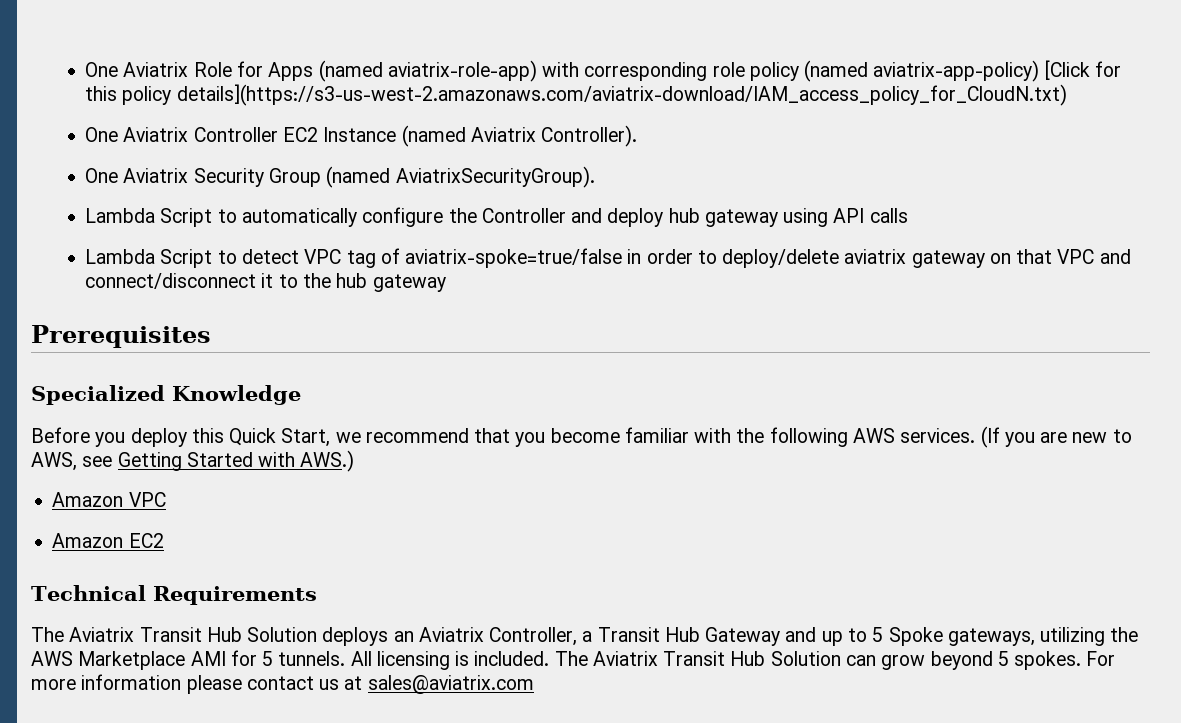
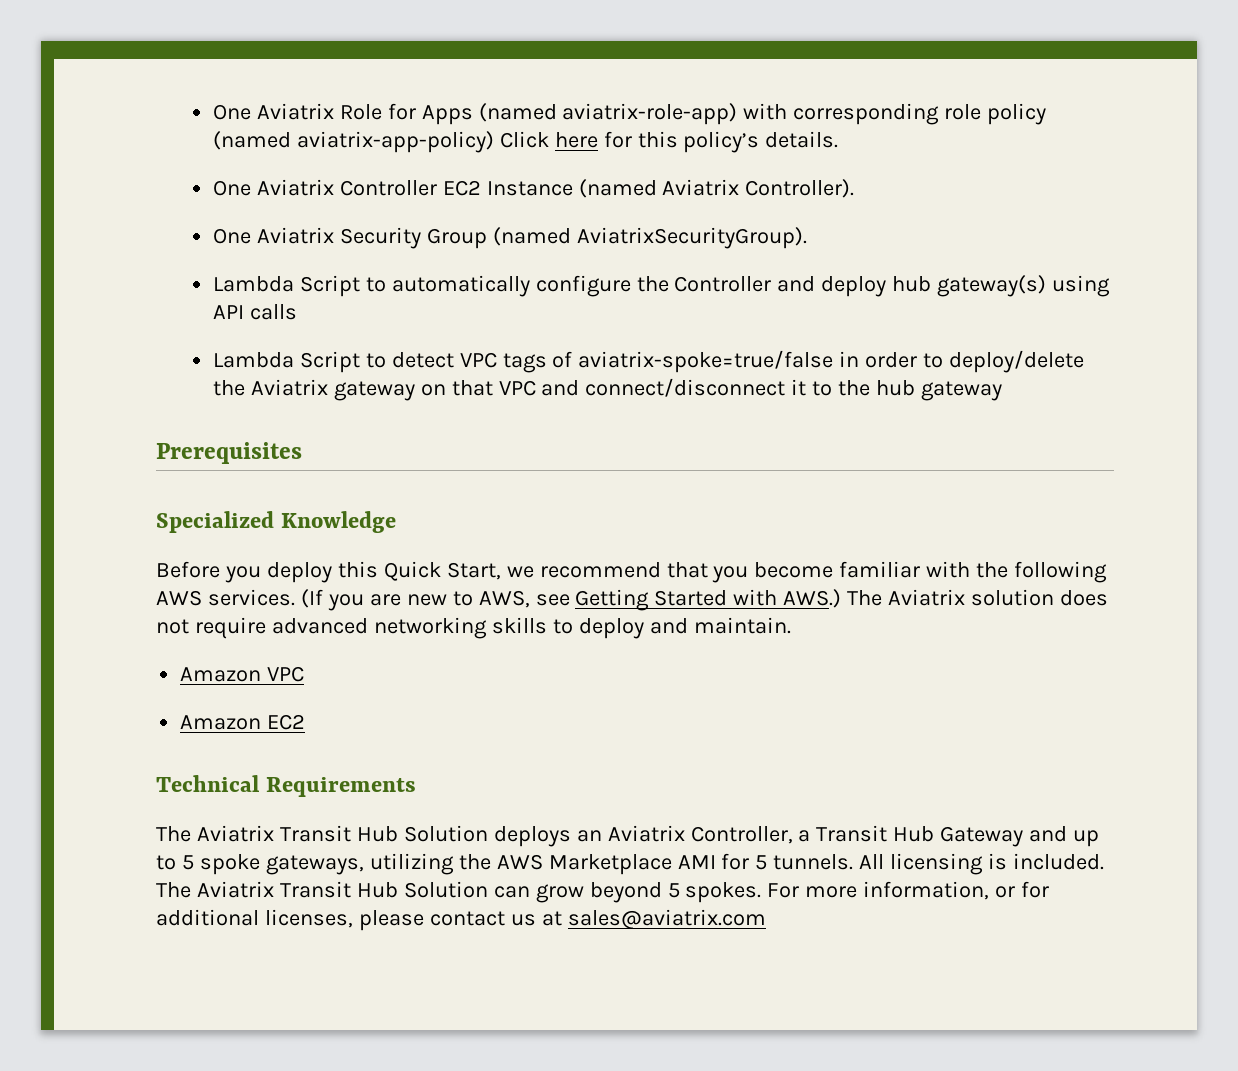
[1044,60,1121,80] [85,84,1067,106] [Click for this policy details](https://s3-us-west-2.amazonaws.com/aviatrix-download/IAM_access_policy_for_CloudN.txt) -> [499,131,839,153] Click here for this policy’s details.
[704,209,778,227] gateway -> [937,275,1047,297] gateway(s)
[346,250,376,268] tag -> [502,353,547,373] tags
[844,249,907,264] aviatrix -> [212,379,328,396] the Aviatrix
(355, 461) none -> [847,589,1109,606] [156,617,791,639] The Aviatrix solution does not require advanced networking skills to deploy and maintain.
[888,627,943,646] Spoke -> [199,854,260,875] spoke
[81,674,182,690] information -> [863,881,1050,900] [156,909,353,928] information, or for additional licenses,

